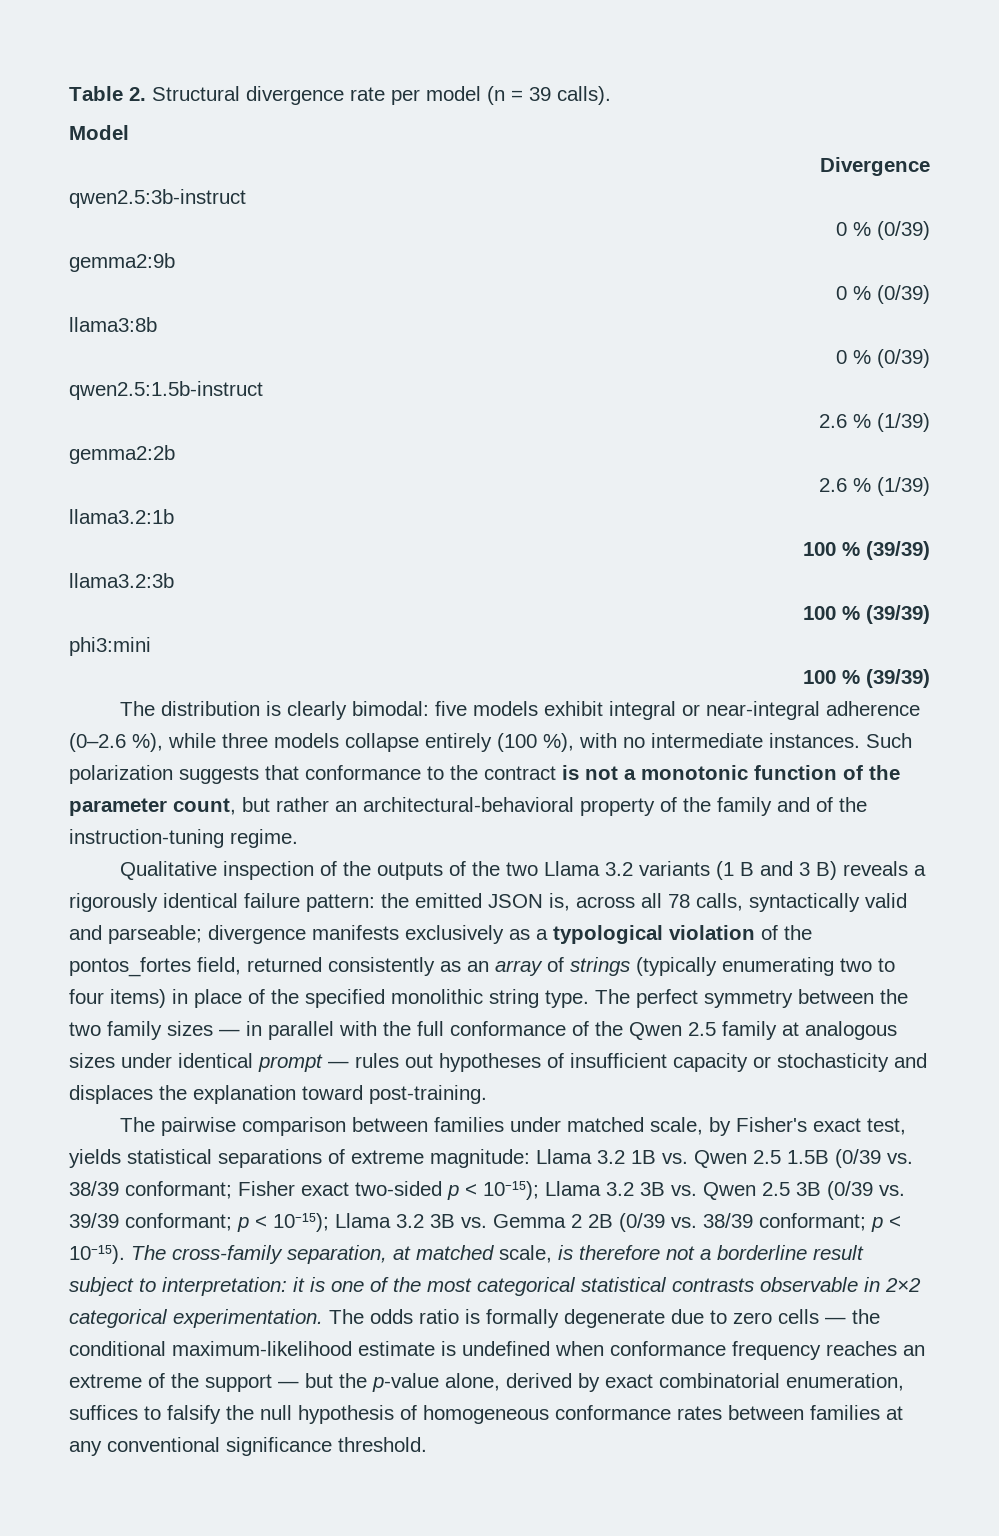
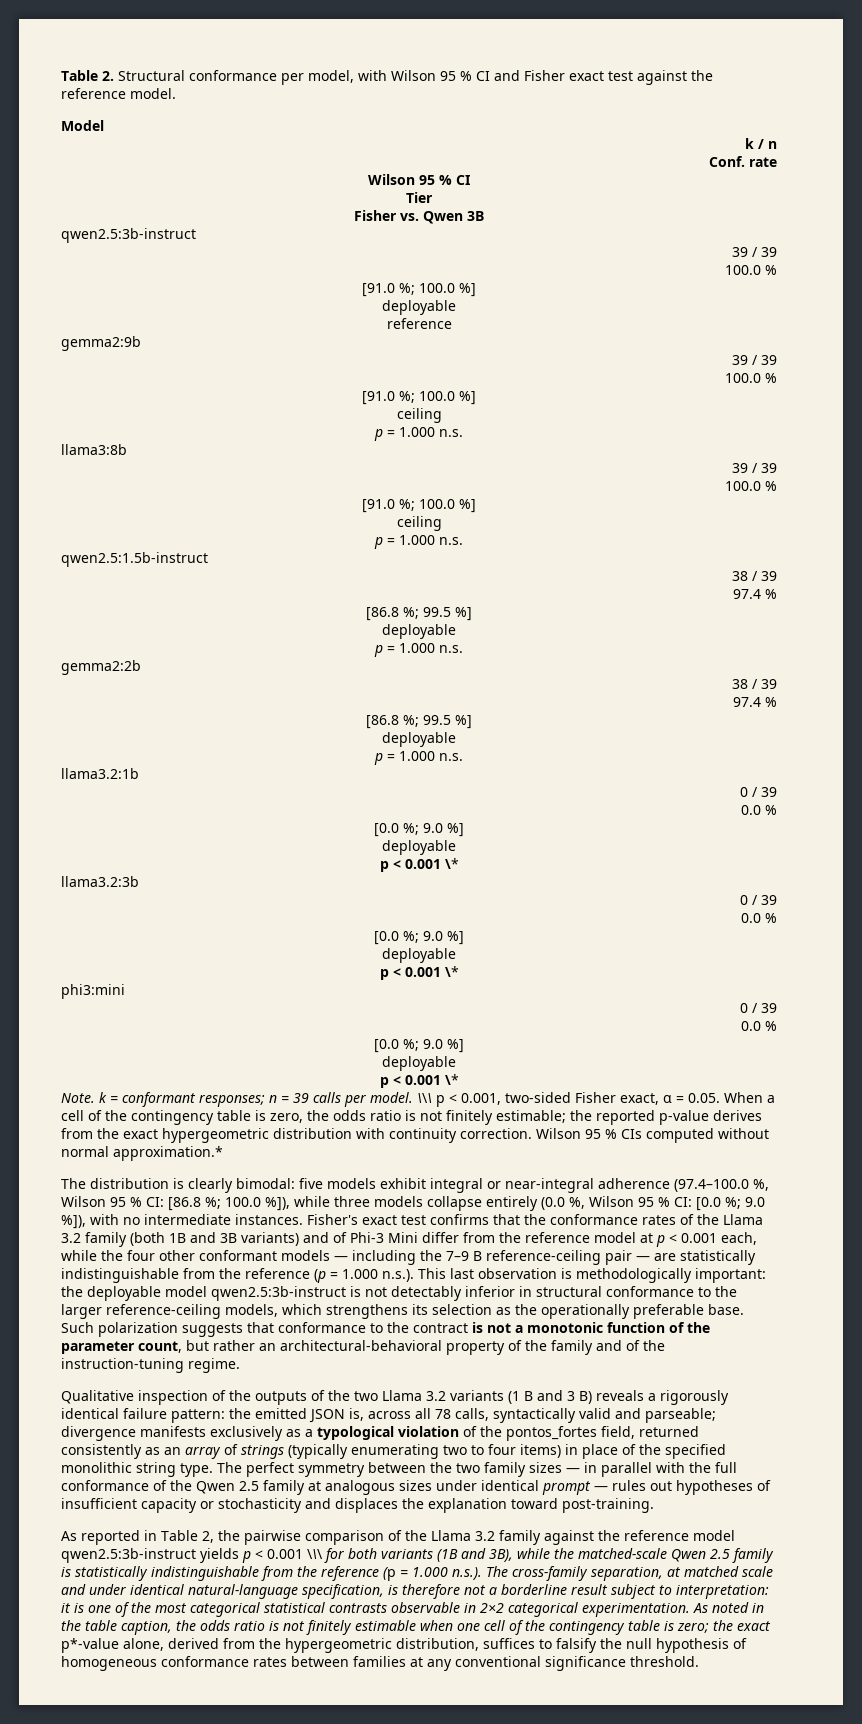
[246,86,611,105] [69,125,129,140] [820,157,930,176] [69,189,246,208] [836,221,930,240] [69,253,175,272] [836,285,930,304] [69,317,157,332] [836,349,930,368] [69,381,263,400] [819,413,930,432] [69,445,175,464] [819,477,930,496] [69,509,174,524] [803,541,930,560] [69,573,174,588] [803,605,930,624] [69,637,151,656] [803,669,930,688] divergence rate per model (n = 39 calls). // Model // Divergence // qwen2.5:3b-instruct // 0 % (0/39) // gemma2:9b // 0 % (0/39) // llama3:8b // 0 % (0/39) // qwen2.5:1.5b-instruct // 2.6 % (1/39) // gemma2:2b // 2.6 % (1/39) // llama3.2:1b // 100 % (39/39) // llama3.2:3b // 100 % (39/39) // phi3:mini // 100 % (39/39) -> [189,70,713,85] [61,88,176,99] [61,120,104,131] [745,138,777,149] [709,156,777,167] [368,174,470,185] [406,192,433,203] [354,210,484,224] [61,228,196,243] [732,247,777,257] [725,265,777,275] [362,283,476,297] [382,300,456,315] [386,318,452,329] [61,336,141,351] [732,355,777,365] [725,373,777,383] [362,391,476,405] [396,408,442,423] [374,427,463,441] [61,444,127,455] [732,463,777,473] [725,481,777,491] [362,499,476,513] [396,516,442,531] [374,535,463,549] [61,552,208,567] [732,571,777,581] [733,589,777,599] [366,607,472,621] [382,624,456,639] [374,643,463,657] [61,660,141,675] [732,679,777,689] [733,697,777,707] [366,715,472,729] [382,732,456,747] [374,751,463,765] [61,768,139,779] [740,787,777,797] [741,805,777,815] [374,823,464,837] [382,840,456,855] [379,858,459,872] [61,876,139,887] [740,895,777,905] [741,913,777,923] [374,931,464,945] [382,948,456,963] [379,966,459,980] [61,984,125,999] [740,1003,777,1013] [741,1021,777,1031] [374,1039,464,1053] [382,1056,456,1071] [379,1074,459,1088] [61,1092,775,1107] [61,1110,762,1125] [61,1128,769,1143] [61,1146,223,1161] conformance per model, with Wilson 95 % CI and Fisher exact test against the reference model. // Model // k / n // Conf. rate // Wilson 95 % CI // Tier // Fisher vs. Qwen 3B // qwen2.5:3b-instruct // 39 / 39 // 100.0 % // [91.0 %; 100.0 %] // deployable // reference // gemma2:9b // 39 / 39 // 100.0 % // [91.0 %; 100.0 %] // ceiling // p = 1.000 n.s. // llama3:8b // 39 / 39 // 100.0 % // [91.0 %; 100.0 %] // ceiling // p = 1.000 n.s. // qwen2.5:1.5b-instruct // 38 / 39 // 97.4 % // [86.8 %; 99.5 %] // deployable // p = 1.000 n.s. // gemma2:2b // 38 / 39 // 97.4 % // [86.8 %; 99.5 %] // deployable // p = 1.000 n.s. // llama3.2:1b // 0 / 39 // 0.0 % // [0.0 %; 9.0 %] // deployable // p < 0.001 \* // llama3.2:3b // 0 / 39 // 0.0 % // [0.0 %; 9.0 %] // deployable // p < 0.001 \* // phi3:mini // 0 / 39 // 0.0 % // [0.0 %; 9.0 %] // deployable // p < 0.001 \* // Note. k = conformant responses; n = 39 calls per model. \\\ p < 0.001, two-sided Fisher exact, α = 0.05. When a cell of the contingency table is zero, the odds ratio is not finitely estimable; the reported p-value derives from the exact hypergeometric distribution with continuity correction. Wilson 95 % CIs computed without normal approximation.*
[69,733,163,752] (0–2.6 %), -> [674,1179,769,1192] [61,1196,290,1211] (97.4–100.0 %, Wilson 95 % CI: [86.8 %; 100.0 %]),
[497,733,860,752] (100 %), with no intermediate instances. -> [541,1196,765,1211] [61,1214,763,1229] [61,1232,757,1247] [61,1250,756,1265] [61,1268,766,1283] [61,1286,737,1301] [61,1304,744,1319] (0.0 %, Wilson 95 % CI: [0.0 %; 9.0 %]), with no intermediate instances. Fisher's exact test confirms that the conformance rates of the Llama 3.2 family (both 1B and 3B variants) and of Phi-3 Mini differ from the reference model at p < 0.001 each, while the four other conformant models — including the 7–9 B reference-ceiling pair — are statistically indistinguishable from the reference (p = 1.000 n.s.). This last observation is methodologically important: the deployable model qwen2.5:3b-instruct is not detectably inferior in structural conformance to the larger reference-ceiling models, which strengthens its selection as the operationally preferable base.
[120,1117,907,1136] [69,1149,913,1168] [69,1181,905,1200] [69,1213,901,1232] [69,1245,125,1264] The pairwise comparison between families under matched scale, by Fisher's exact test, yields statistical separations of extreme magnitude: Llama 3.2 1B vs. Qwen 2.5 1.5B (0/39 vs. 38/39 conformant; Fisher exact two-sided p < 10⁻¹⁵); Llama 3.2 3B vs. Qwen 2.5 3B (0/39 vs. 39/39 conformant; p < 10⁻¹⁵); Llama 3.2 3B vs. Gemma 2 2B (0/39 vs. 38/39 conformant; p < 10⁻¹⁵). -> [61,1530,735,1545] [61,1548,774,1563] [61,1566,482,1581] As reported in Table 2, the pairwise comparison of the Llama 3.2 family against the reference model qwen2.5:3b-instruct yields p < 0.001 \\\ for both variants (1B and 3B), while the matched-scale Qwen 2.5 family is statistically indistinguishable from the reference (p = 1.000 n.s.).
[499,1245,552,1263] scale, -> [742,1566,773,1577] [61,1584,384,1599] scale and under identical natural-language specification,
[329,1309,880,1328] [69,1341,925,1360] [69,1373,904,1392] The odds ratio is formally degenerate due to zero cells — the conditional maximum-likelihood estimate is undefined when conformance frequency reaches an extreme of the support — but the p-value alone, derived by exact combinatorial enumeration, -> [693,1602,764,1613] [61,1620,771,1635] [61,1638,479,1653] As noted in the table caption, the odds ratio is not finitely estimable when one cell of the contingency table is zero; the exact p*-value alone, derived from the hypergeometric distribution,

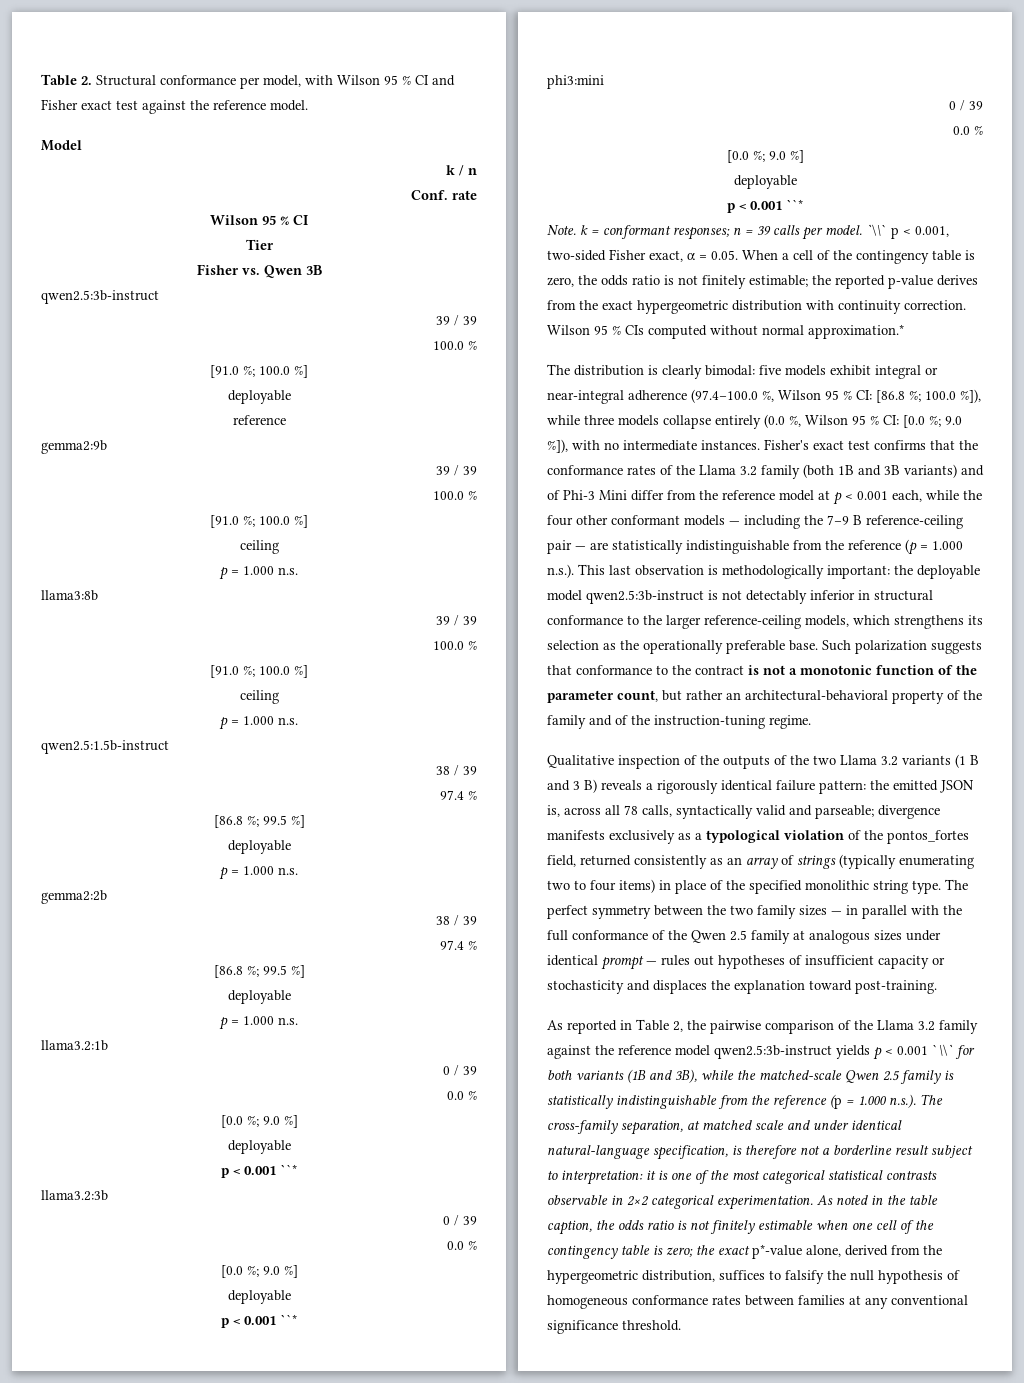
[444,858,459,869] \* -> [280,1164,297,1175] ``*
[444,966,459,977] \* -> [280,1314,297,1325] ``*
[444,1074,459,1085] \* -> [786,199,803,210] ``*
[417,1093,432,1103] \\\ -> [866,224,887,236] `\\`
[307,1549,323,1559] \\\ -> [932,1044,953,1056] `\\`

